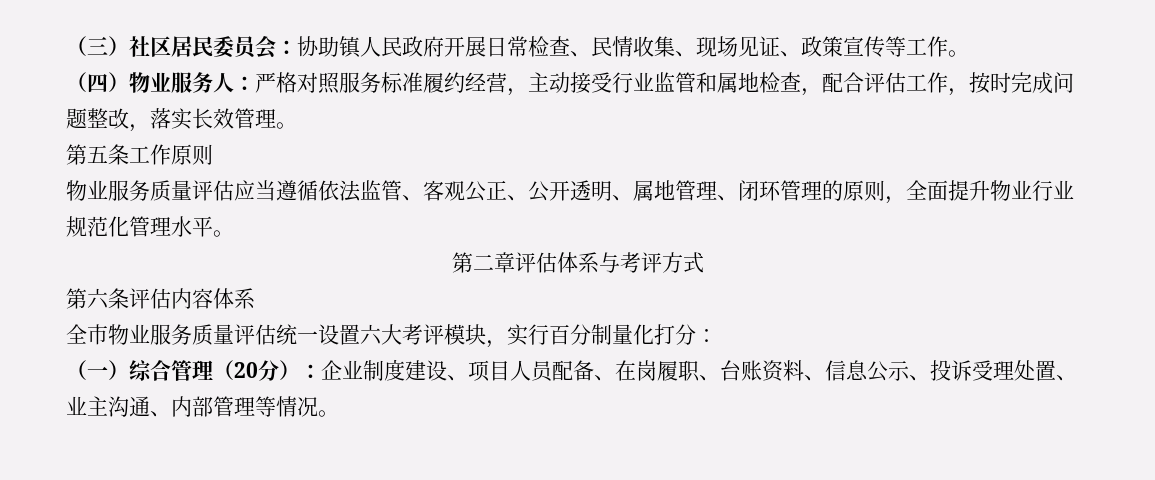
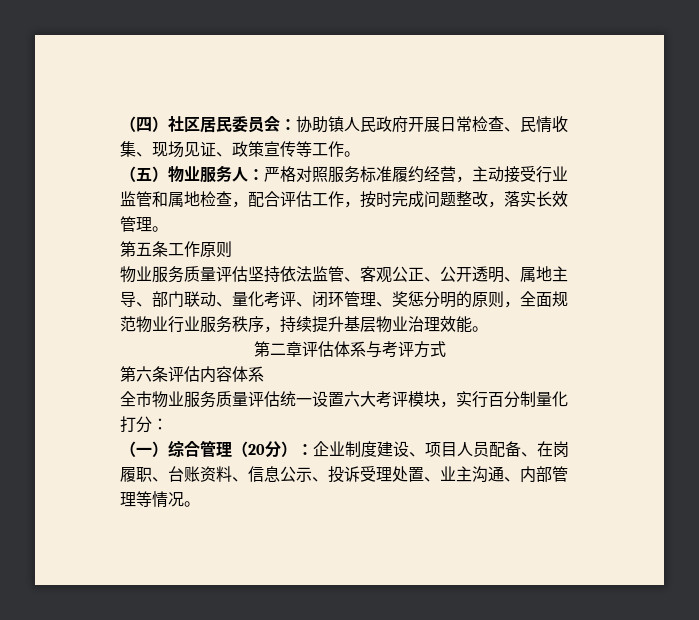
[66,36,108,56] （三 -> [120,116,152,132] （四
[87,73,108,93] 四 -> [136,168,152,181] 五
[234,180,318,201] 应当遵循 -> [248,266,280,283] 坚持
[675,180,822,201] 管理、闭环管理 -> [552,266,568,282] [120,291,456,308] 主导、部门联动、量化考评、闭环管理、奖惩分明
[948,180,990,201] 提升 -> [552,291,568,307] [120,316,136,332] 规范
[66,216,213,237] 规范化管理水平 -> [200,316,472,333] 服务秩序，持续提升基层物业治理效能

